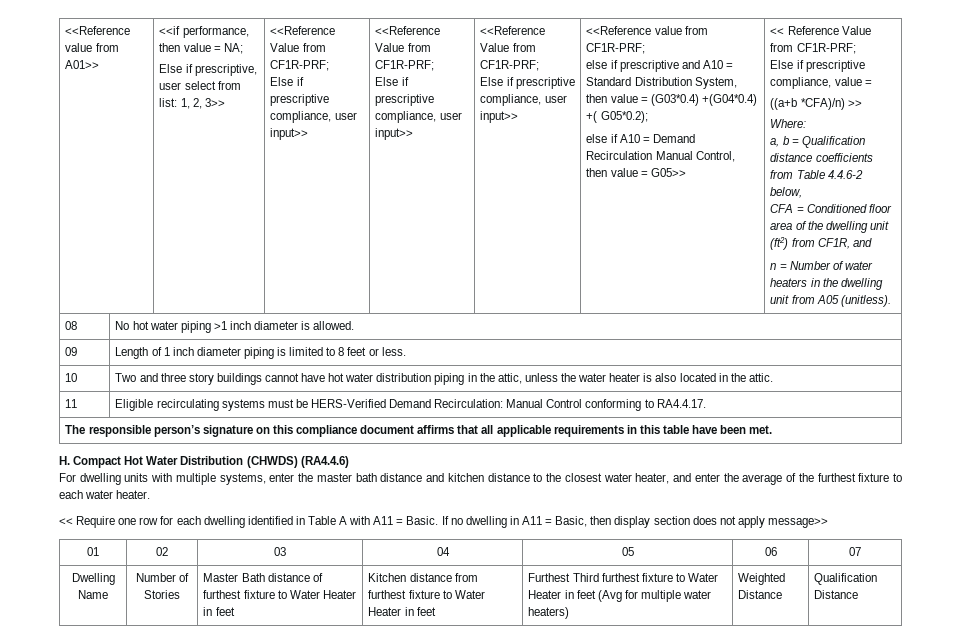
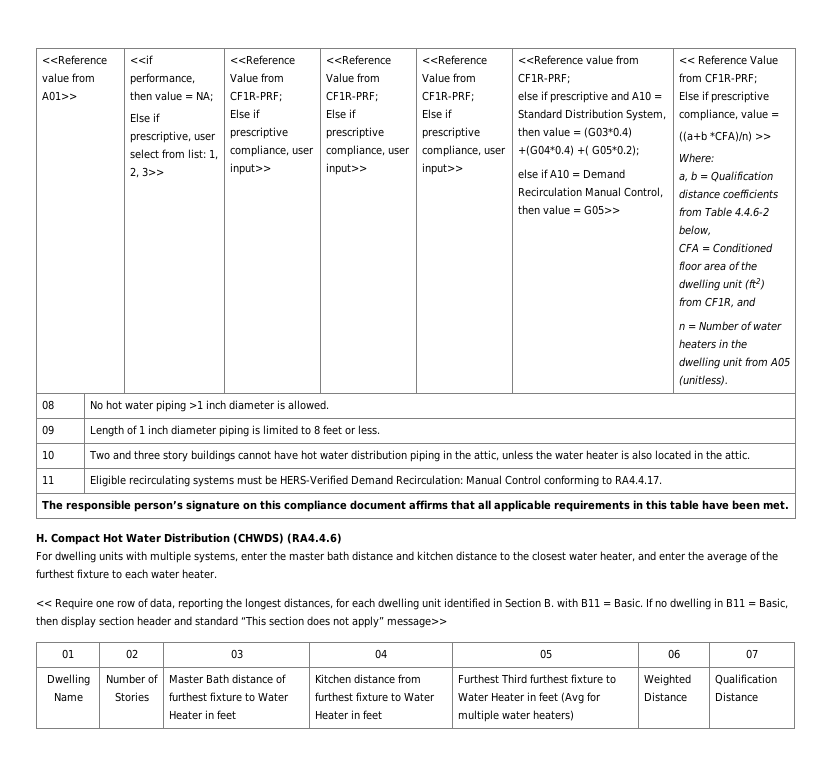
(159, 521) none -> [138,598,333,610] of data, reporting the longest distances,
(245, 522) none -> [422,598,441,608] unit
[307,516,394,525] Table A with A11 -> [505,598,600,608] Section B. with B11
[521,516,542,525] A11 -> [726,598,745,607] B11
(690, 520) none -> [137,616,304,626] header and standard “This section
[737,516,765,528] apply -> [352,616,384,628] apply”

